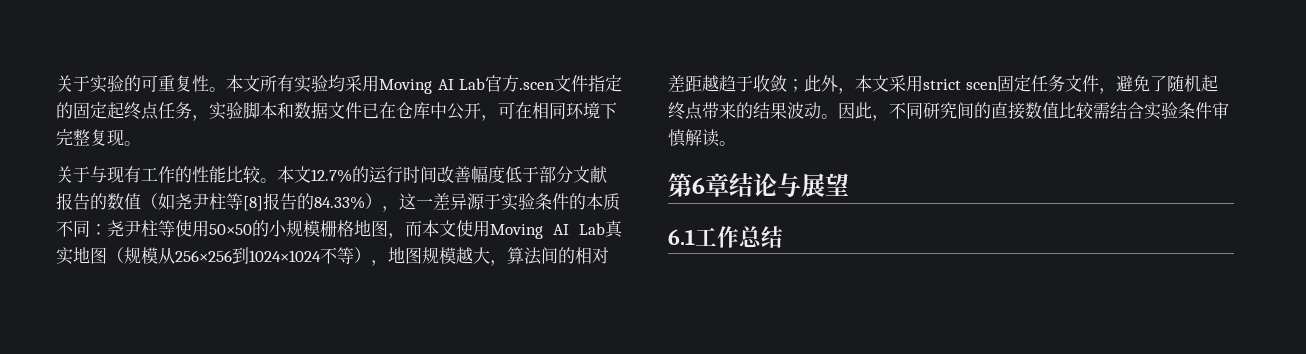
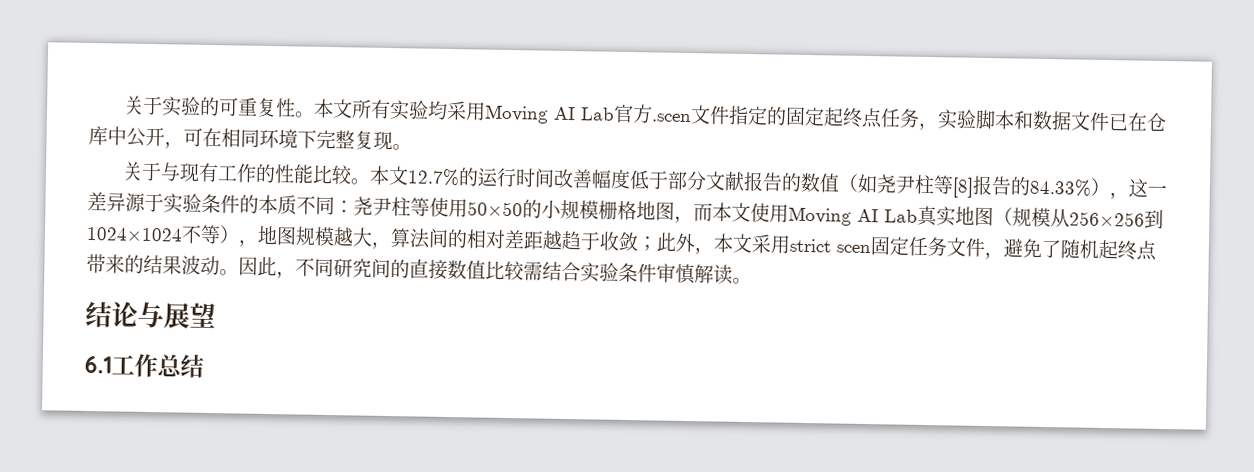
[668,173,729,197] 第6章 -> (752, 281) none

